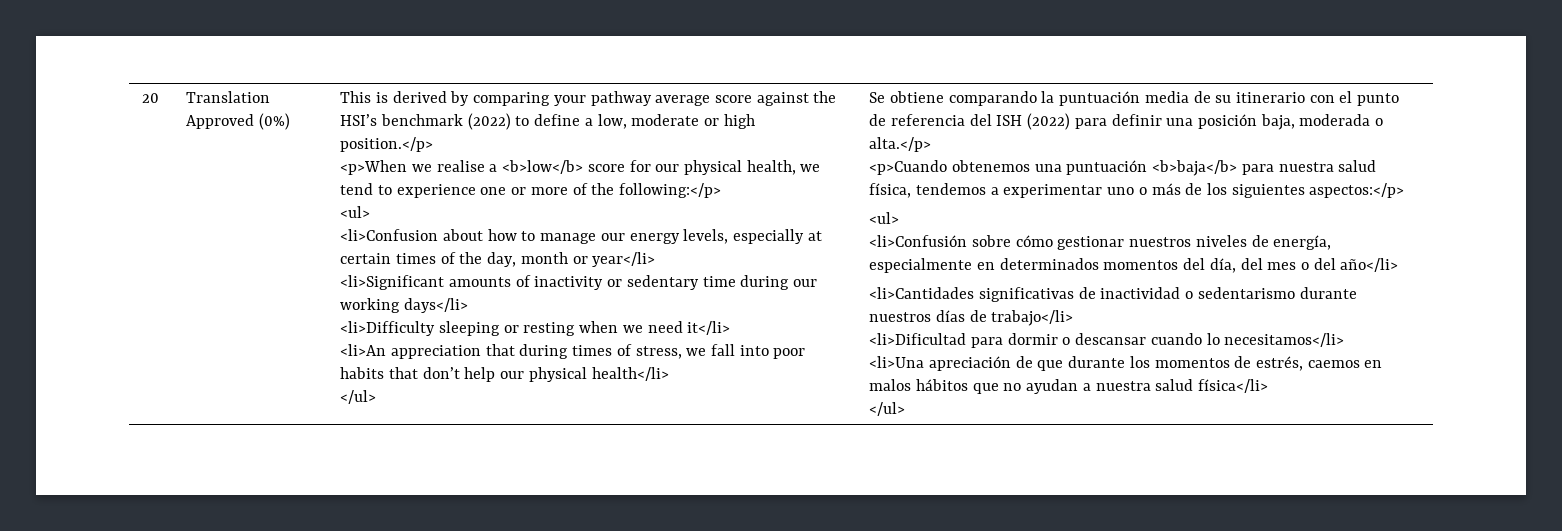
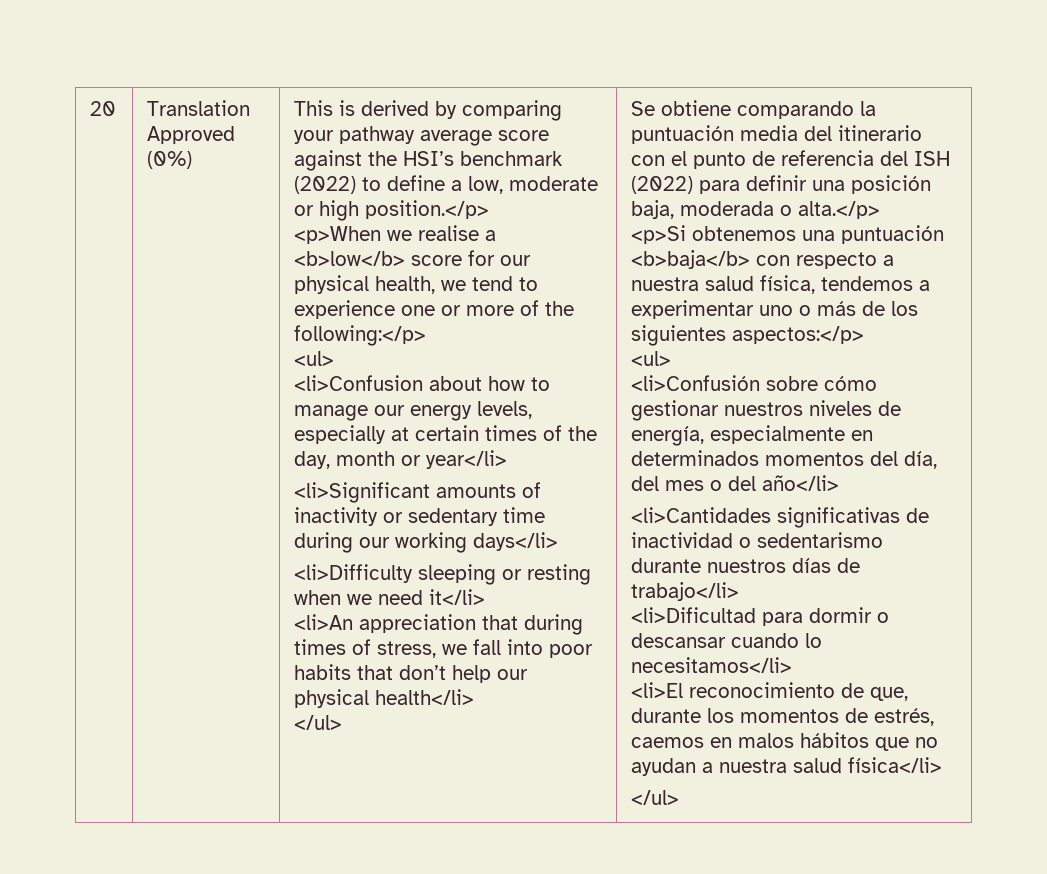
[1193,91,1232,103] de su -> [804,126,833,141] del
[869,160,948,175] <p>Cuando -> [631,225,687,244] <p>Si
[1241,164,1274,175] para -> [756,252,895,269] con respecto a
[869,356,1064,371] <li>Una apreciación de que -> [631,682,909,701] <li>El reconocimiento de que,

